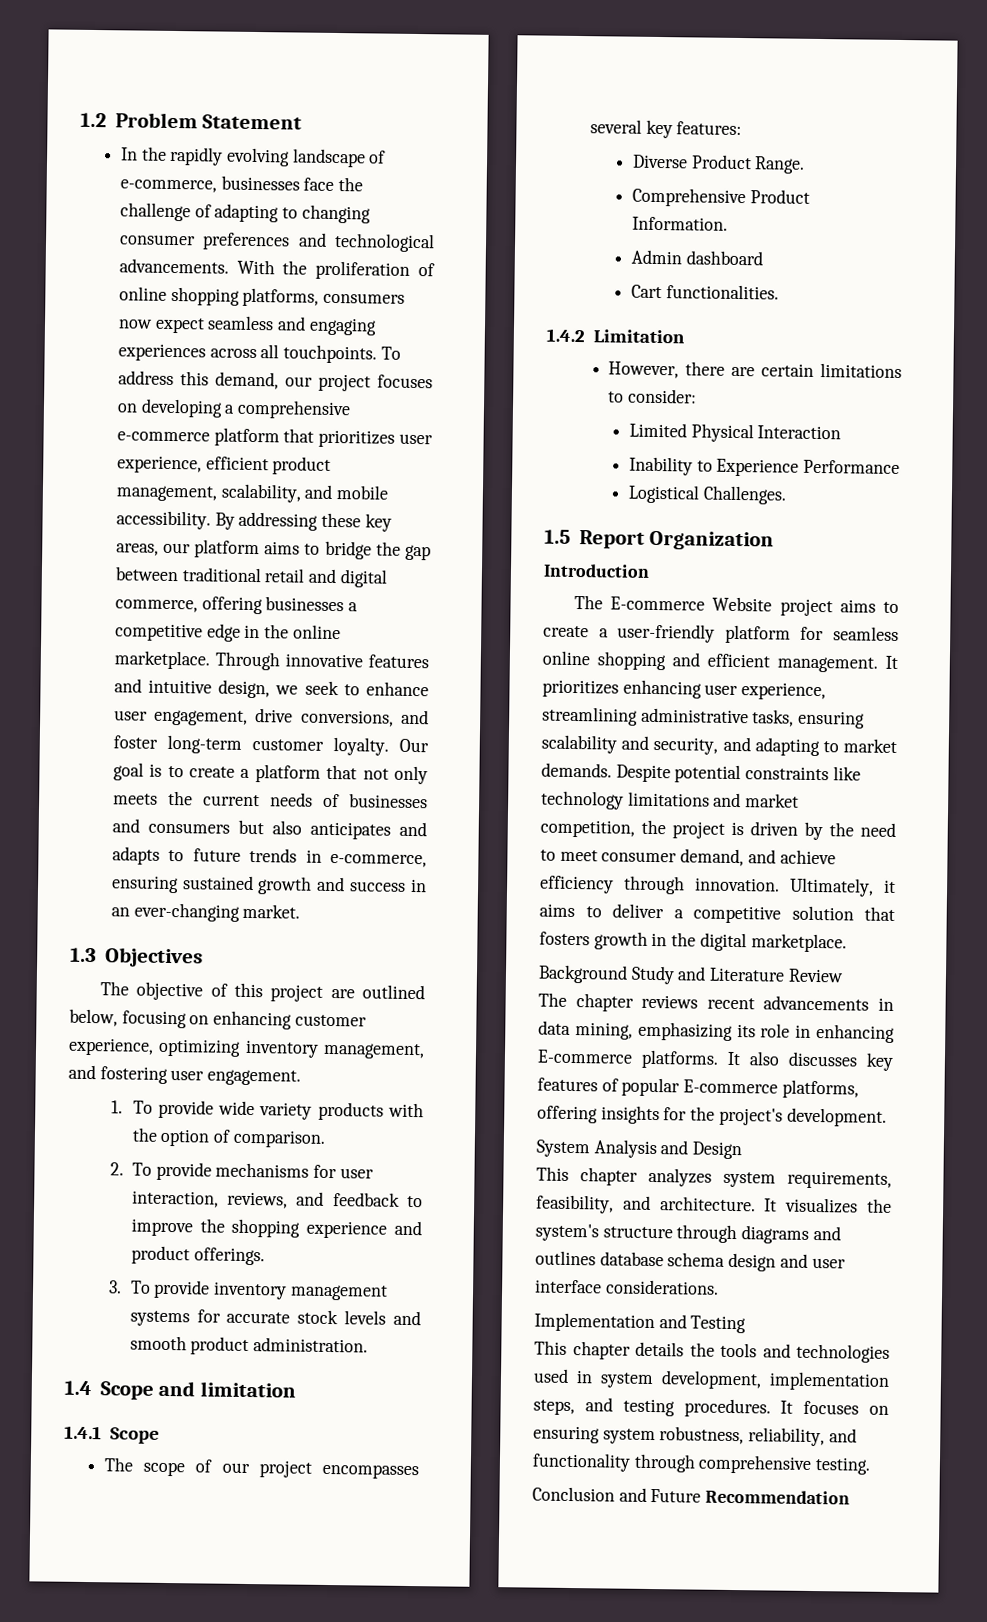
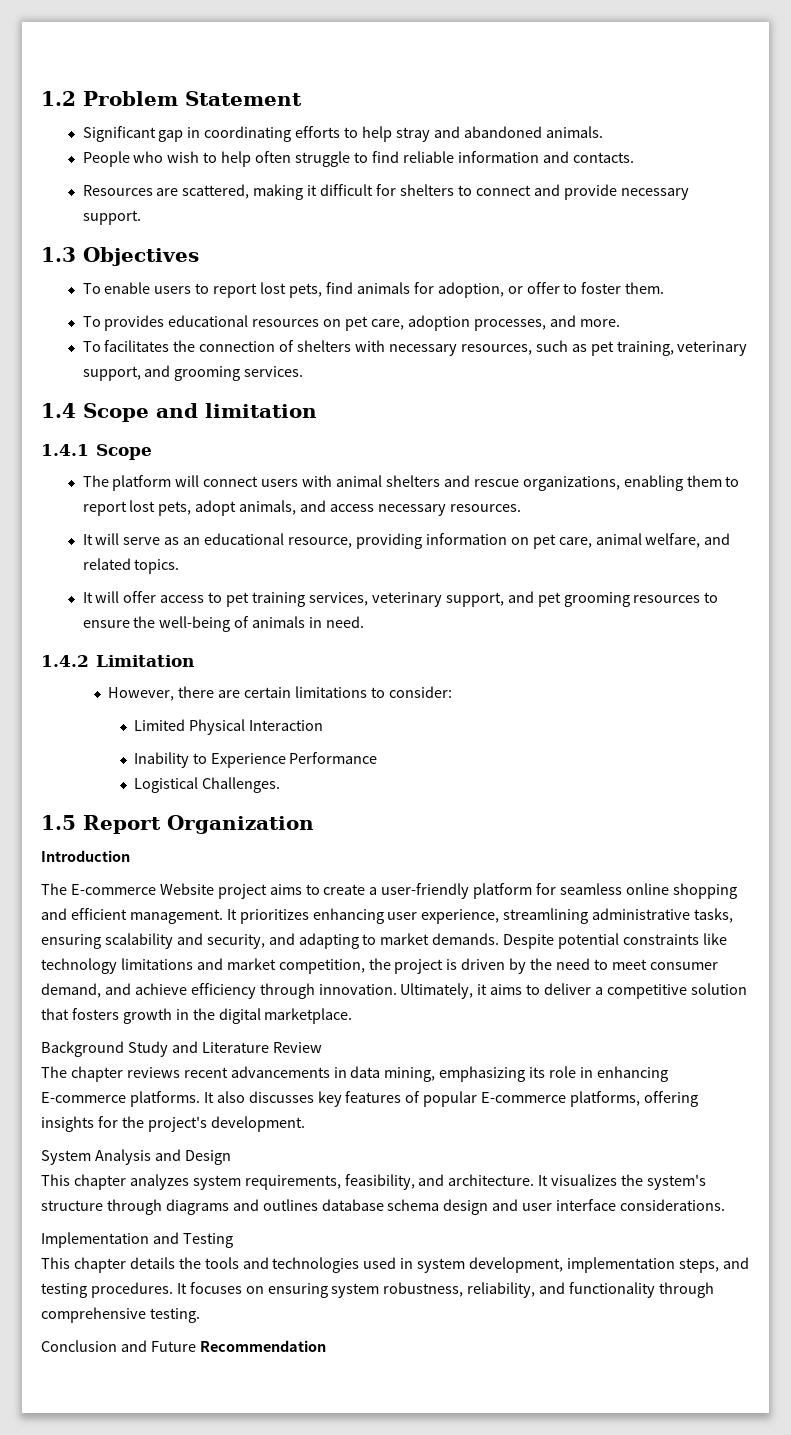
[120,146,387,168] [119,175,363,193] [119,202,371,224] [118,232,435,253] [118,258,436,280] [118,286,405,307] [117,315,377,336] [117,343,401,364] [117,370,433,392] [116,398,351,420] [116,427,434,448] [116,455,332,475] [115,483,389,503] [115,510,392,532] [115,539,432,561] [114,566,387,588] [114,596,358,615] [114,623,341,642] [113,650,430,671] [113,678,429,699] [113,708,430,727] [112,734,430,756] [112,762,429,785] [112,790,428,809] [111,818,427,840] [111,846,427,868] [110,875,427,895] [110,902,301,922] [70,947,203,968] [99,981,425,1002] [69,1008,367,1030] [68,1037,425,1060] [68,1064,302,1086] [111,1099,425,1121] [131,1127,326,1148] [110,1161,374,1181] [131,1190,423,1209] [130,1218,422,1239] [130,1245,265,1266] [108,1279,388,1301] [129,1309,421,1327] [129,1335,369,1356] In the rapidly evolving landscape of e-commerce, businesses face the challenge of adapting to changing consumer preferences and technological advancements. With the proliferation of online shopping platforms, consumers now expect seamless and engaging experiences across all touchpoints. To address this demand, our project focuses on developing a comprehensive e-commerce platform that prioritizes user experience, efficient product management, scalability, and mobile accessibility. By addressing these key areas, our platform aims to bridge the gap between traditional retail and digital commerce, offering businesses a competitive edge in the online marketplace. Through innovative features and intuitive design, we seek to enhance user engagement, drive conversions, and foster long-term customer loyalty. Our goal is to create a platform that not only meets the current needs of businesses and consumers but also anticipates and adapts to future trends in e-commerce, ensuring sustained growth and success in an ever-changing market. // 1.3 Objectives // The objective of this project are outlined below, focusing on enhancing customer experience, optimizing inventory management, and fostering user engagement. // 1. To provide wide variety products with the option of comparison. // 2. To provide mechanisms for user interaction, reviews, and feedback to improve the shopping experience and product offerings. // 3. To provide inventory management systems for accurate stock levels and smooth product administration. -> [82,126,603,142] [82,151,634,167] [82,184,689,200] [82,210,141,225] [41,247,200,266] [82,282,665,298] [82,315,620,331] [82,340,748,356] [82,365,304,381] Significant gap in coordinating efforts to help stray and abandoned animals. // People who wish to help often struggle to find reliable information and contacts. // Resources are scattered, making it difficult for shelters to connect and provide necessary support. // 1.3 Objectives // To enable users to report lost pets, find animals for adoption, or offer to foster them. // To provides educational resources on pet care, adoption processes, and more. // To facilitates the connection of shelters with necessary resources, such as pet training, veterinary support, and grooming services.
[143,1459,420,1480] [589,119,743,139] [631,154,806,174] [631,187,810,208] [631,216,728,231] [630,249,763,266] [630,284,779,300] scope of our project encompasses several key features: // Diverse Product Range. // Comprehensive Product Information. // Admin dashboard // Cart functionalities. -> [112,475,740,491] [82,500,521,516] [82,533,731,549] [82,558,180,574] [82,591,719,607] [82,616,365,632] platform will connect users with animal shelters and rescue organizations, enabling them to report lost pets, adopt animals, and access necessary resources. // It will serve as an educational resource, providing information on pet care, animal welfare, and related topics. // It will offer access to pet training services, veterinary support, and pet grooming resources to ensure the well-being of animals in need.

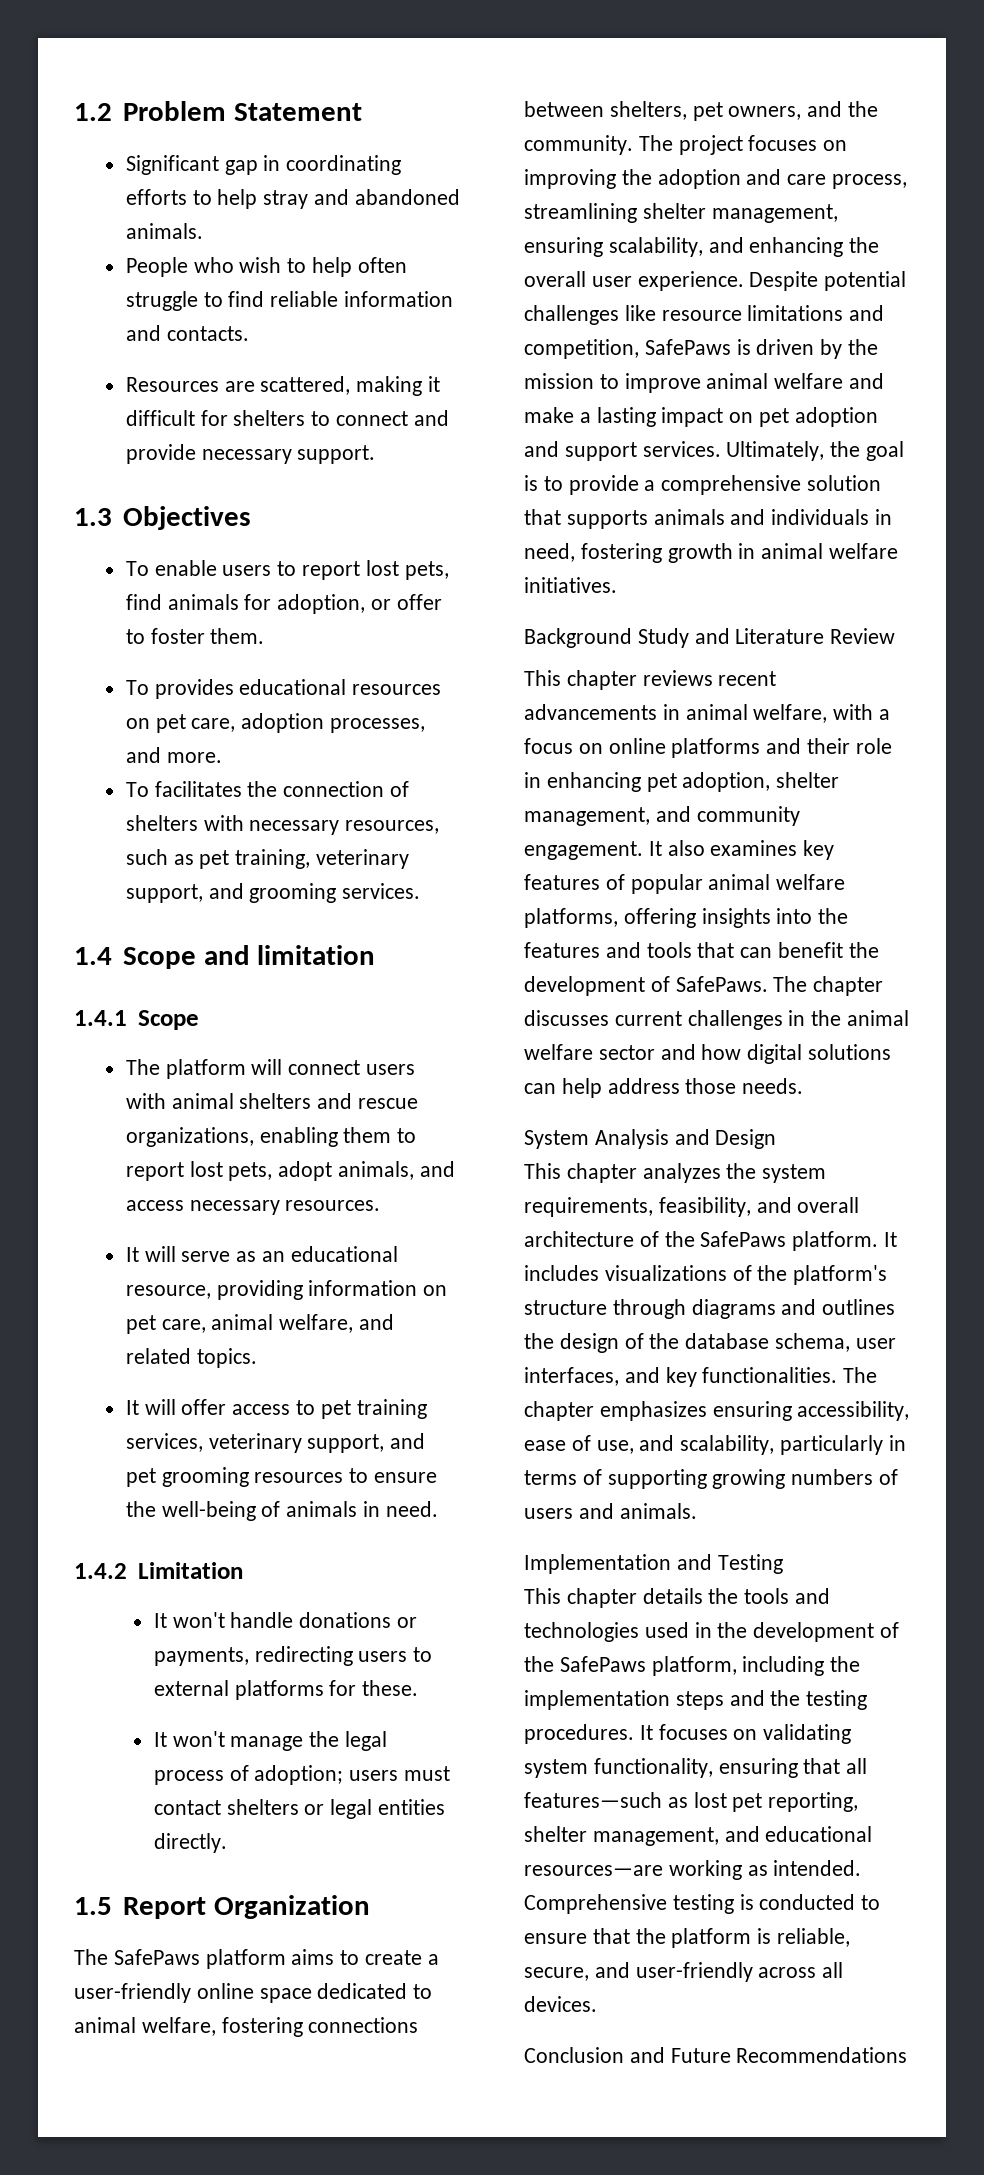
[108,686,452,701] [133,719,323,735] [133,752,378,768] [133,777,280,793] However, there are certain limitations to consider: // Limited Physical Interaction // Inability to Experience Performance // Logistical Challenges. -> [153,1612,418,1628] [153,1646,433,1666] [153,1680,419,1700] [153,1731,388,1751] [153,1765,451,1785] [153,1799,446,1819] [153,1833,227,1853] It won't handle donations or payments, redirecting users to external platforms for these. // It won't manage the legal process of adoption; users must contact shelters or legal entities directly.
[41,850,130,862] [41,883,267,899] // Introduction // The E-commerce Website project -> [74,1949,286,1969] // The SafePaws platform
[473,883,737,899] [41,908,734,924] [41,933,727,949] [41,958,718,974] [41,983,747,999] [41,1008,353,1024] platform for seamless online shopping and efficient management. It prioritizes enhancing user experience, streamlining administrative tasks, ensuring scalability and security, and adapting to market demands. Despite potential constraints like technology limitations and market competition, the project is driven by the need to meet consumer demand, and achieve efficiency through innovation. Ultimately, it aims to deliver a competitive solution that fosters growth in the digital marketplace. -> [196,1983,433,2003] [74,2017,419,2037] [524,101,879,121] [524,135,848,155] [524,169,908,189] [524,203,838,223] [524,237,880,257] [524,271,907,291] [524,305,885,325] [524,339,879,359] [524,373,885,393] [524,407,878,427] [524,441,905,461] [524,475,882,495] [524,509,893,529] [524,543,899,563] [524,577,617,593] online space dedicated to animal welfare, fostering connections between shelters, pet owners, and the community. The project focuses on improving the adoption and care process, streamlining shelter management, ensuring scalability, and enhancing the overall user experience. Despite potential challenges like resource limitations and competition, SafePaws is driven by the mission to improve animal welfare and make a lasting impact on pet adoption and support services. Ultimately, the goal is to provide a comprehensive solution that supports animals and individuals in need, fostering growth in animal welfare initiatives.
[41,1066,67,1078] The -> [524,670,561,686] This
[350,1066,668,1082] [41,1091,200,1107] data mining, emphasizing its role in enhancing E-commerce platforms. -> [685,704,891,723] [524,738,892,758] [524,772,840,792] [524,806,800,826] [524,841,643,860] animal welfare, with a focus on online platforms and their role in enhancing pet adoption, shelter management, and community engagement.
[248,1091,314,1103] discusses -> [710,840,798,856] examines
[481,1092,567,1103] E-commerce -> [708,874,846,890] animal welfare
[97,1116,305,1132] for the project's development. -> [776,908,849,924] [524,942,879,958] [524,976,884,996] [524,1010,910,1030] [524,1044,892,1064] [524,1078,804,1098] into the features and tools that can benefit the development of SafePaws. The chapter discusses current challenges in the animal welfare sector and how digital solutions can help address those needs.
(189, 1182) none -> [726,1163,757,1179] the
[448,1174,707,1190] architecture. It visualizes the system's -> [797,1197,860,1213] [524,1231,898,1251] [524,1265,888,1285] overall architecture of the SafePaws platform. It includes visualizations of the platform's
[321,1199,726,1215] database schema design and user interface considerations. -> [524,1333,896,1353] [524,1367,878,1387] [524,1401,910,1421] [524,1435,906,1455] [524,1469,899,1489] [524,1503,697,1519] the design of the database schema, user interfaces, and key functionalities. The chapter emphasizes ensuring accessibility, ease of use, and scalability, particularly in terms of supporting growing numbers of users and animals.
[417,1257,749,1273] system development, implementation steps, and -> [717,1622,900,1642] [524,1656,861,1676] [524,1690,801,1710] the development of the SafePaws platform, including the implementation steps and the
[267,1282,715,1298] [41,1307,200,1323] ensuring system robustness, reliability, and functionality through comprehensive testing. -> [763,1724,852,1744] [524,1758,868,1778] [524,1792,859,1812] [524,1826,873,1846] [524,1860,862,1880] [524,1894,881,1914] [524,1928,851,1948] [524,1962,844,1982] [524,1996,597,2012] validating system functionality, ensuring that all features—such as lost pet reporting, shelter management, and educational resources—are working as intended. Comprehensive testing is conducted to ensure that the platform is reliable, secure, and user-friendly across all devices.
[199,1340,326,1352] Recommendation -> [736,2047,908,2063] Recommendations

